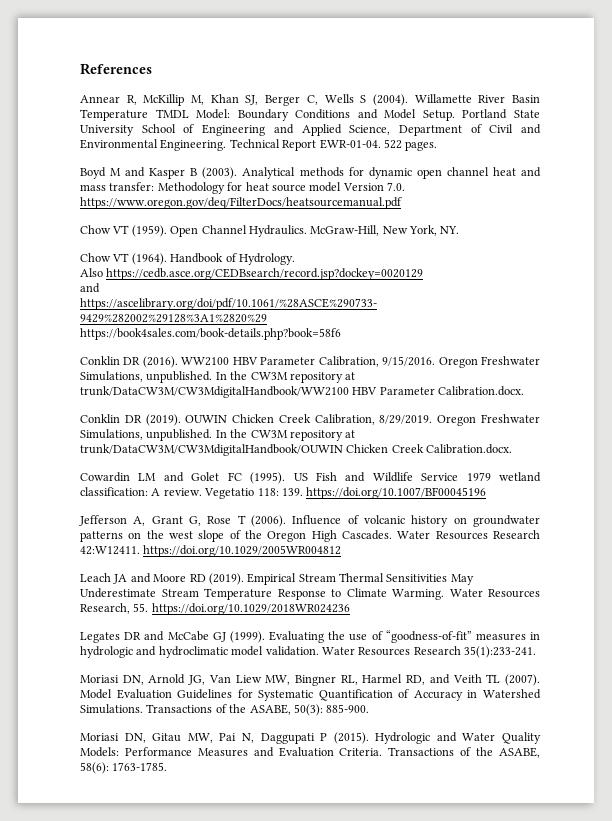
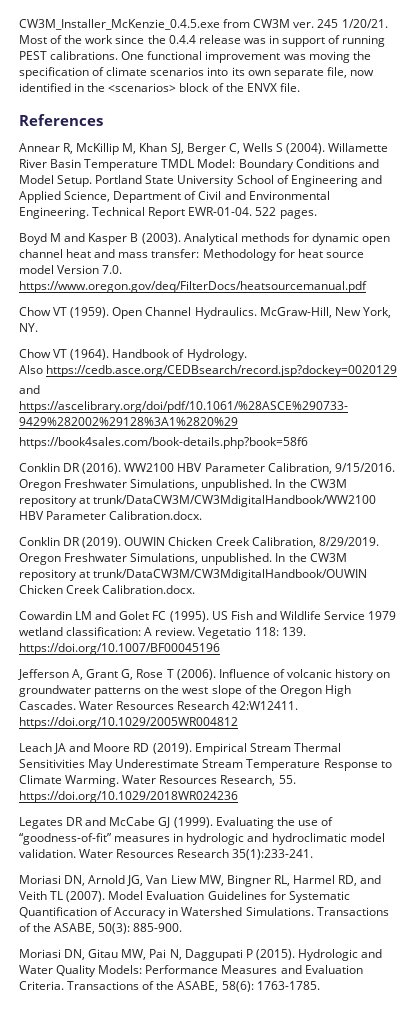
(80, 69) none -> [19,19,388,30] [19,35,386,47] [19,51,371,63] [19,67,374,79] [19,83,300,92] CW3M_Installer_McKenzie_0.4.5.exe from CW3M ver. 245 1/20/21. Most of the work since the 0.4.4 release was in support of running PEST calibrations. One functional improvement was moving the specification of climate scenarios into its own separate file, now identified in the <scenarios> block of the ENVX file. //

